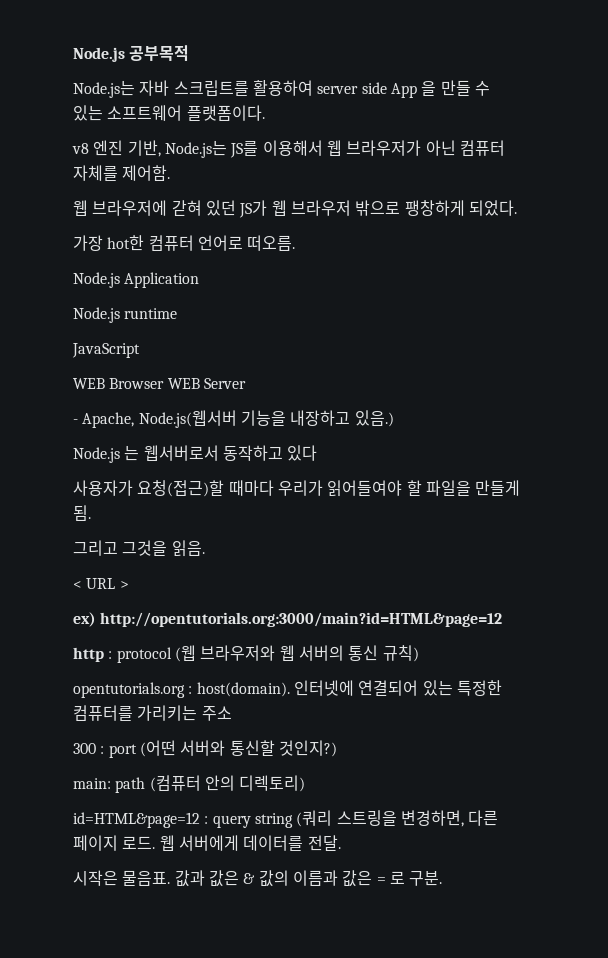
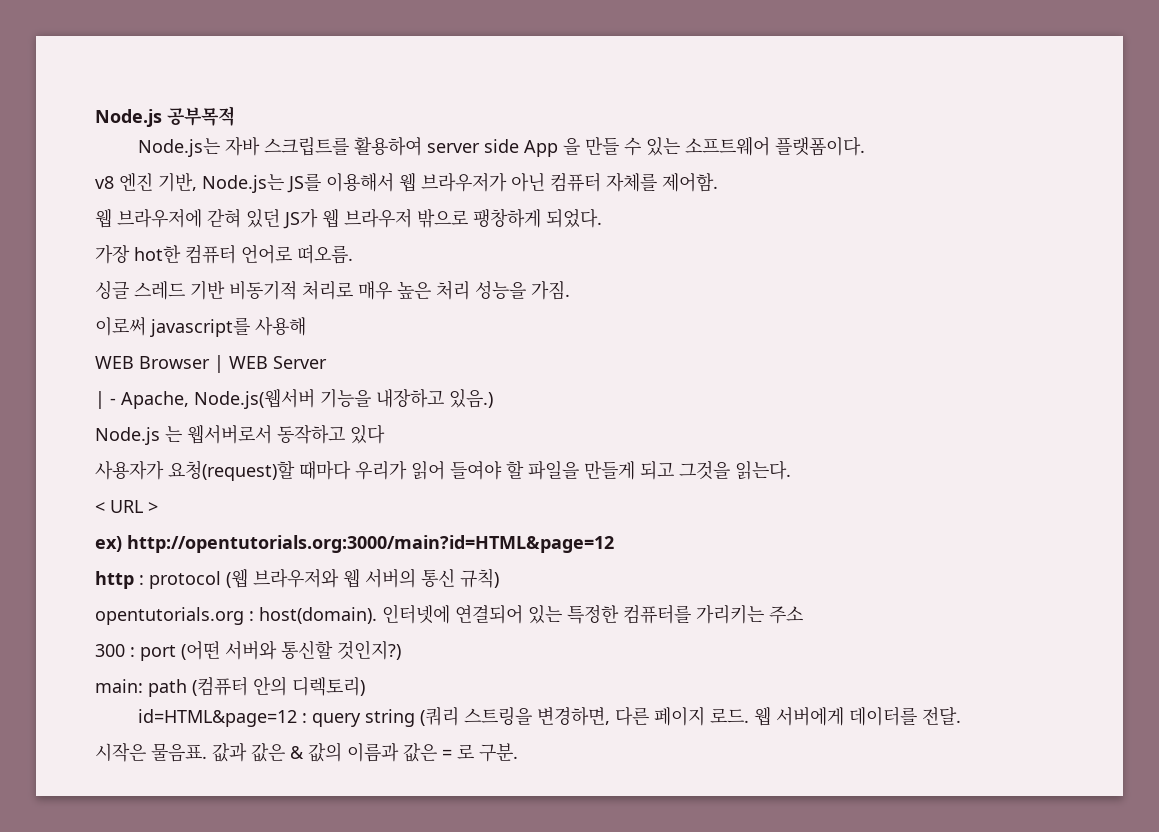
[73,272,200,288] [73,307,178,323] [72,343,140,358] Node.js Application // Node.js runtime // JavaScript -> [95,280,570,300] [95,317,306,337] 싱글 스레드 기반 비동기적 처리로 매우 높은 처리 성능을 가짐. // 이로써 javascript를 사용해
(165, 383) none -> [214,355,224,373] |
(246, 383) none -> [95,391,105,409] |
[137,480,225,497] 요청(접근)할 -> [168,460,295,481] 요청(request)할
[327,480,403,497] 읽어들여야 -> [411,461,502,480] 읽어 들여야
[73,505,91,521] [73,540,205,557] 됨. // 그리고 그것을 읽음. -> [640,460,791,480] 되고 그것을 읽는다.

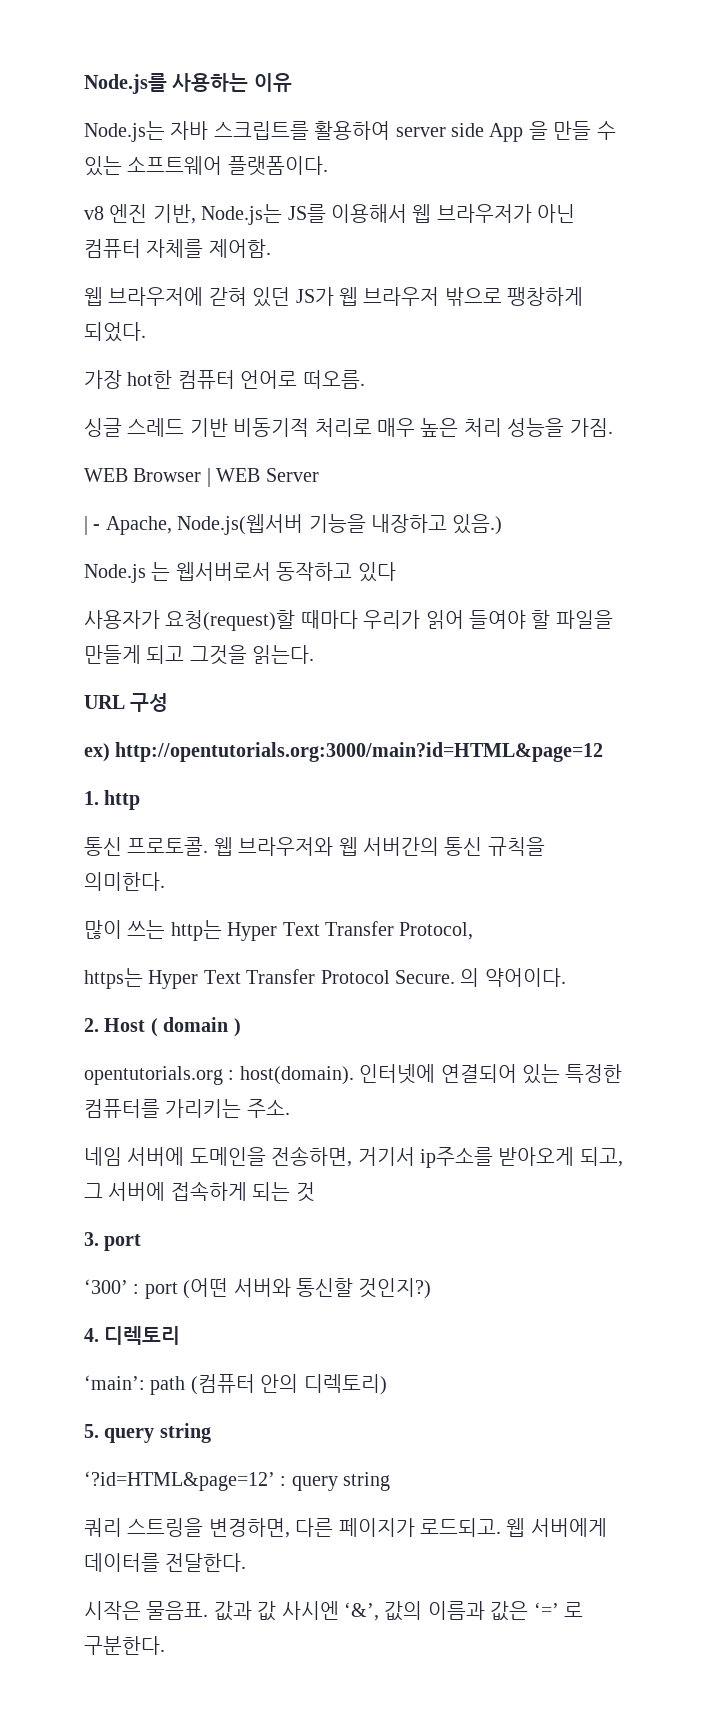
[95,106,235,127] Node.js 공부목적 -> [84,73,292,94] Node.js를 사용하는 이유
[95,317,306,337] // 이로써 javascript를 사용해 -> (613, 427) none
[95,500,158,513] < URL > -> [84,693,169,712] URL 구성
(614, 544) none -> [84,791,99,805] 1.
[139,568,499,589] : protocol (웹 브라우저와 웹 서버의 통신 규칙) -> [84,837,545,856] [84,872,165,891] [84,920,474,941] [84,968,566,989] [84,1017,241,1037] // 통신 프로토콜. 웹 브라우저와 웹 서버간의 통신 규칙을 의미한다. // 많이 쓰는 http는 Hyper Text Transfer Protocol, // https는 Hyper Text Transfer Protocol Secure. 의 약어이다. // 2. Host ( domain )
[769,606,803,624] [95,644,125,657] 주소 // 300 -> [246,1099,290,1118] [84,1146,623,1168] [84,1181,315,1202] [84,1232,142,1251] [84,1279,128,1294] 주소. // 네임 서버에 도메인을 전송하면, 거기서 ip주소를 받아오게 되고, 그 서버에 접속하게 되는 것 // 3. port // ‘300’
[95,679,143,693] main: -> [84,1326,181,1345] [84,1375,145,1390] 4. 디렉토리 // ‘main’:
[138,709,298,727] id=HTML&page=12 -> [84,1423,211,1443] [84,1471,275,1491] 5. query string // ‘?id=HTML&page=12’
[420,707,460,726] (쿼리 -> [84,1518,122,1537] // 쿼리
[654,706,750,726] 페이지 로드. -> [338,1518,501,1537] 페이지가 로드되고.
[922,707,962,725] 전달. -> [165,1553,247,1572] 전달한다.
[251,742,518,762] 값은 & 값의 이름과 값은 = 로 구분. -> [257,1601,583,1621] [84,1636,165,1655] 값 사시엔 ‘&’, 값의 이름과 값은 ‘=’ 로 구분한다.

